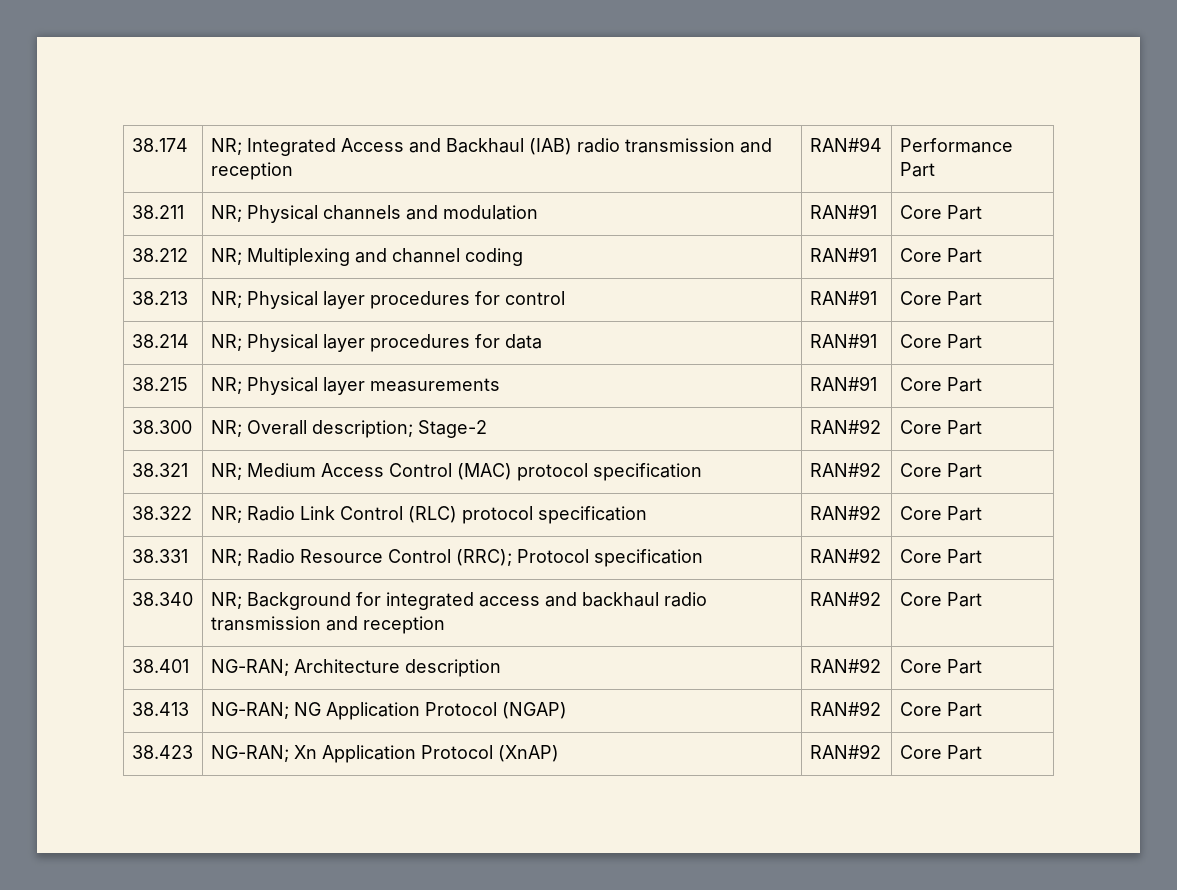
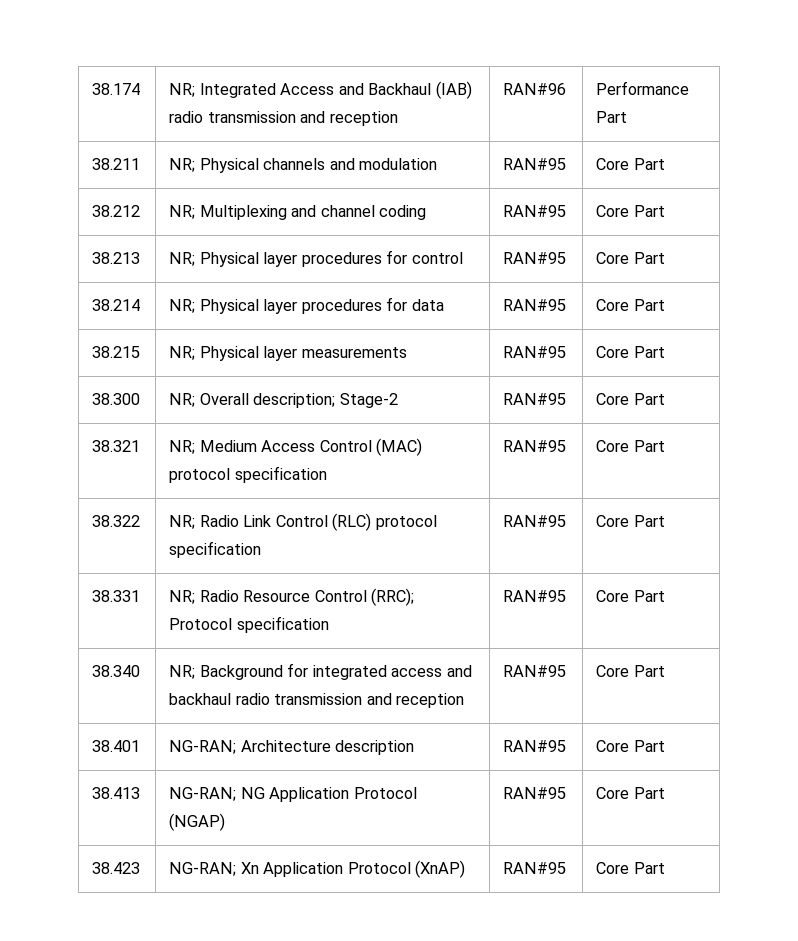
[809,137,882,152] RAN#94 -> [503,83,567,95] RAN#96
[809,204,877,219] RAN#91 -> [503,158,567,170] RAN#95
[809,247,877,262] RAN#91 -> [503,205,567,217] RAN#95
[809,290,877,305] RAN#91 -> [503,252,567,264] RAN#95
[809,333,877,348] RAN#91 -> [503,299,567,311] RAN#95
[809,376,877,391] RAN#91 -> [503,346,567,358] RAN#95
[809,419,881,434] RAN#92 -> [503,393,567,405] RAN#95
[809,462,881,477] RAN#92 -> [503,440,567,452] RAN#95
[809,505,881,520] RAN#92 -> [503,515,567,527] RAN#95
[809,548,881,563] RAN#92 -> [503,590,567,602] RAN#95
[809,591,881,606] RAN#92 -> [503,665,567,677] RAN#95
[809,658,881,673] RAN#92 -> [503,740,567,752] RAN#95
[809,701,881,716] RAN#92 -> [503,787,567,799] RAN#95
[809,744,881,759] RAN#92 -> [503,862,567,874] RAN#95

